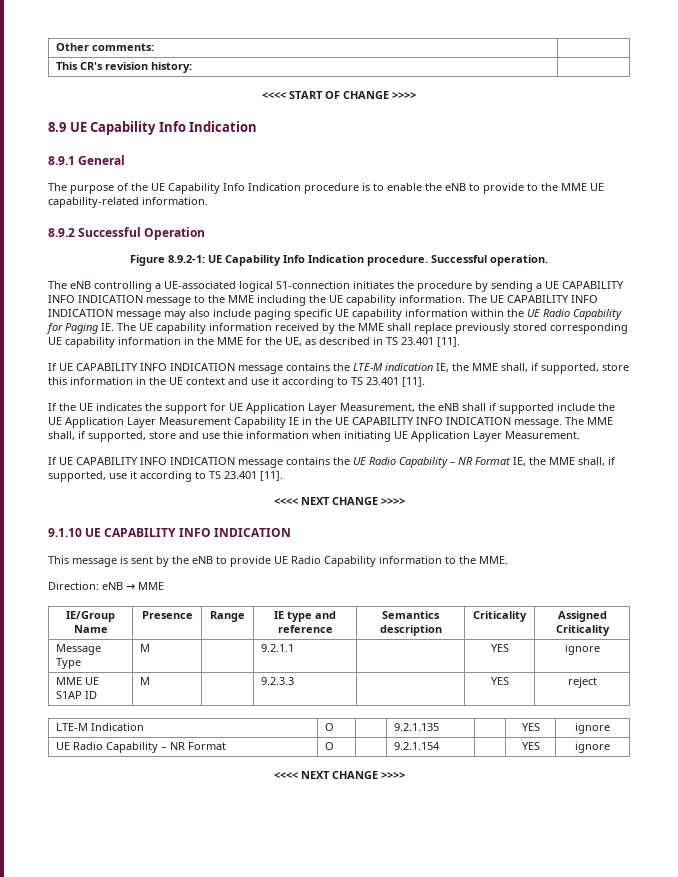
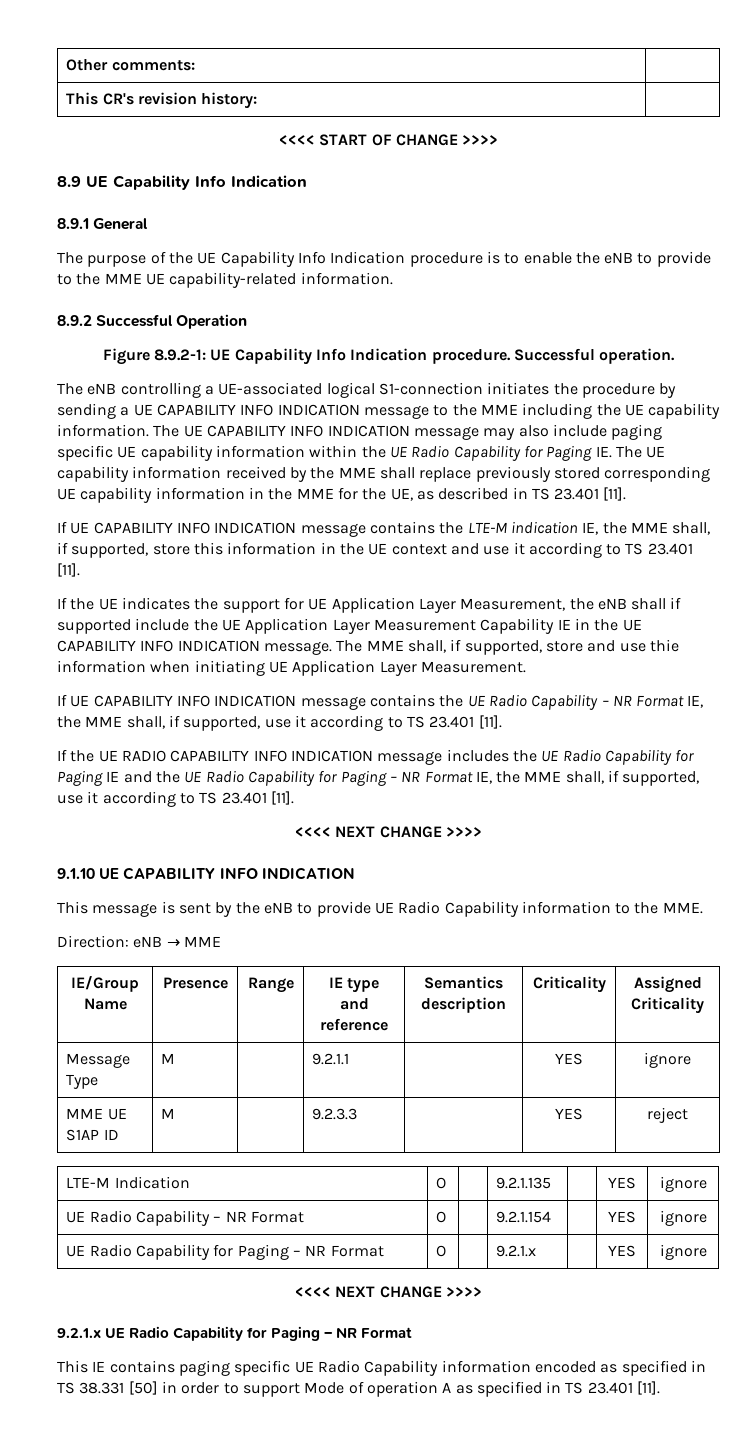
(283, 476) none -> [57,749,695,765] [57,770,700,786] [57,791,294,807] // If the UE RADIO CAPABILITY INFO INDICATION message includes the UE Radio Capability for Paging IE and the UE Radio Capability for Paging – NR Format IE, the MME shall, if supported, use it according to TS 23.401 [11].
[273,771,405,779] // <<<< NEXT CHANGE >>>> -> [66,1244,384,1260] [436,1245,447,1257] [496,1245,537,1257] [608,1245,636,1257] [659,1244,707,1260] [295,1286,482,1298] [57,1326,413,1341] [57,1360,706,1376] [57,1381,661,1397] // UE Radio Capability for Paging – NR Format | O | | 9.2.1.x | | YES | ignore // <<<< NEXT CHANGE >>>> // 9.2.1.x UE Radio Capability for Paging – NR Format // This IE contains paging specific UE Radio Capability information encoded as specified in TS 38.331 [50] in order to support Mode of operation A as specified in TS 23.401 [11].

